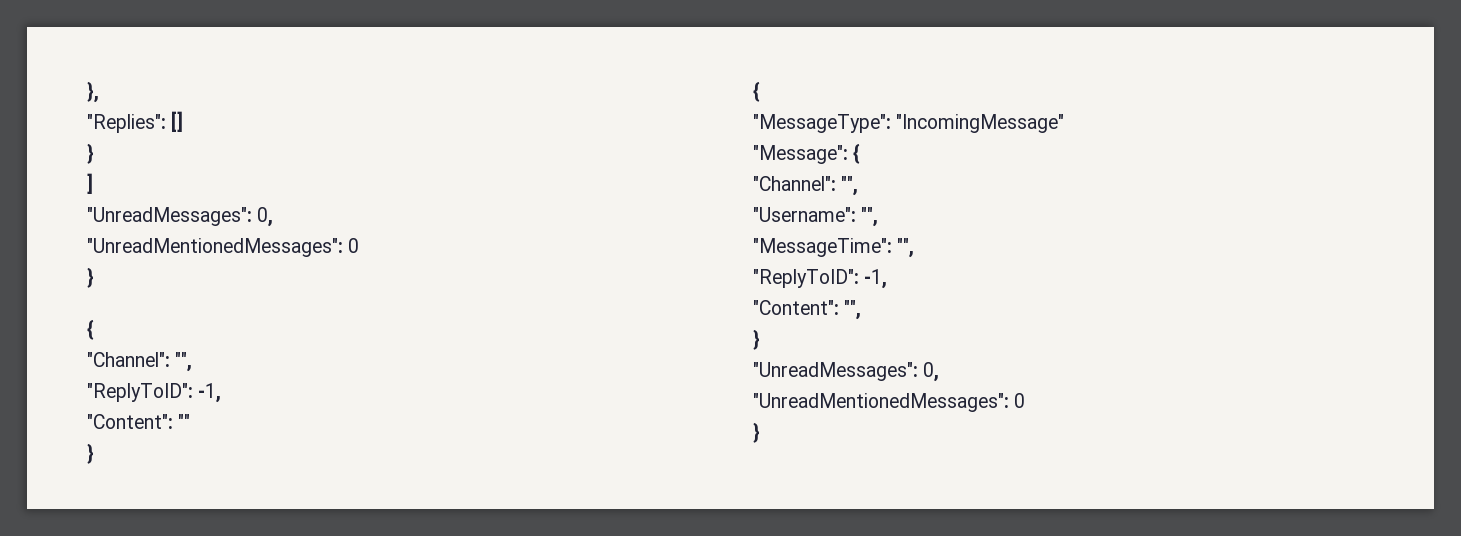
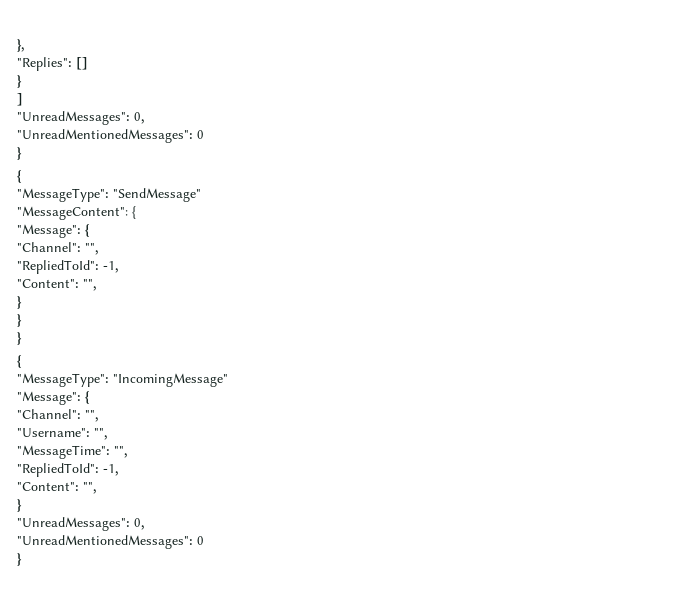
[87,352,193,372] [87,383,222,403] [87,414,191,429] // "Channel": "", // "ReplyToID": -1, // "Content": "" -> [17,188,201,202] [17,206,136,220] [17,224,90,238] [17,242,98,255] [17,260,118,274] [17,279,96,291] [17,296,22,309] [17,314,22,327] // "MessageType": "SendMessage" // "MessageContent": { // "Message": { // "Channel": "", // "RepliedToId": -1, // "Content": "", // } // }
[753,269,859,288] "ReplyToID": -> [17,463,99,477] "RepliedToId":

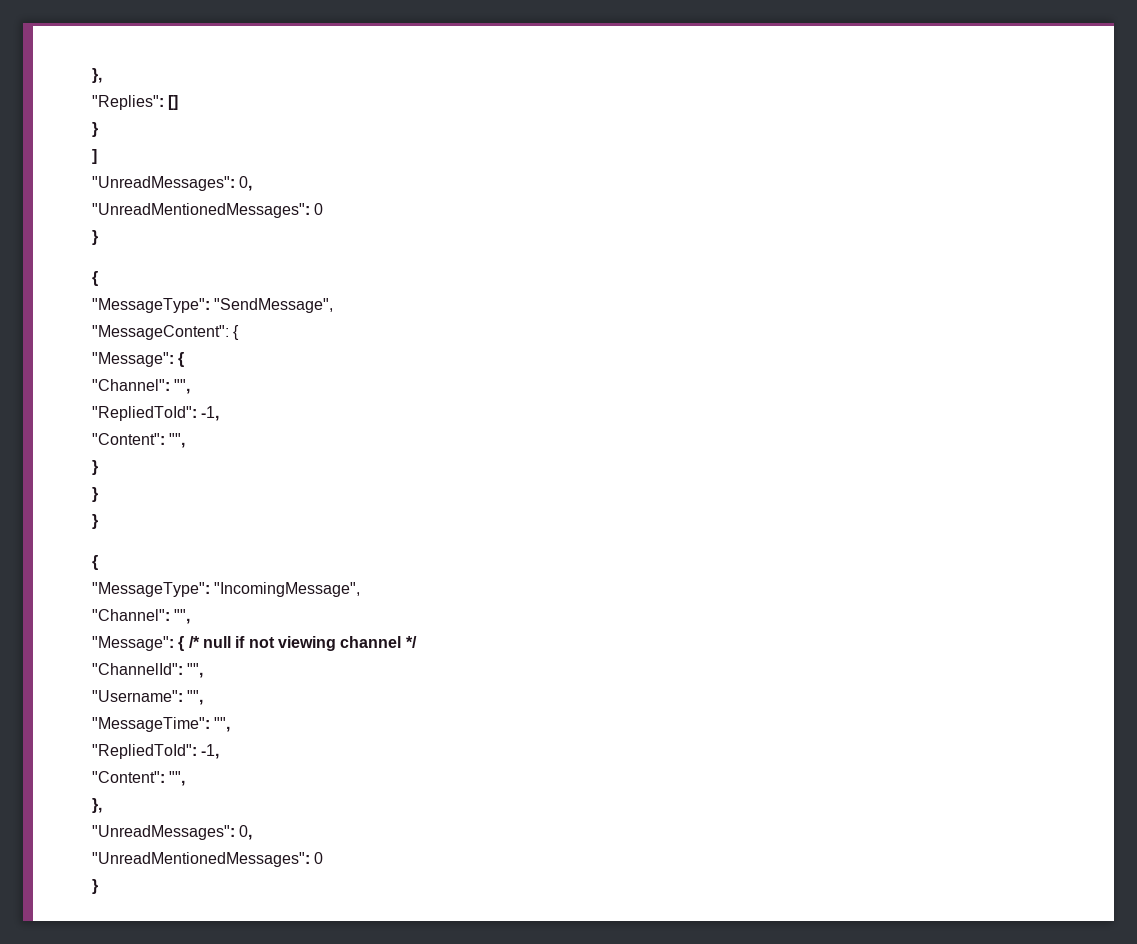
[113,188,201,202] "SendMessage" -> [214,298,334,313] "SendMessage",
[113,373,228,387] [17,391,90,405] [17,409,81,419] "IncomingMessage" // "Message": { // "Channel": -> [214,582,361,597] [92,609,191,624] [92,636,417,651] [92,663,183,675] "IncomingMessage", // "Channel": "", // "Message": { /* null if not viewing channel */ // "ChannelId":
[17,499,22,512] } -> [92,798,102,813] },

